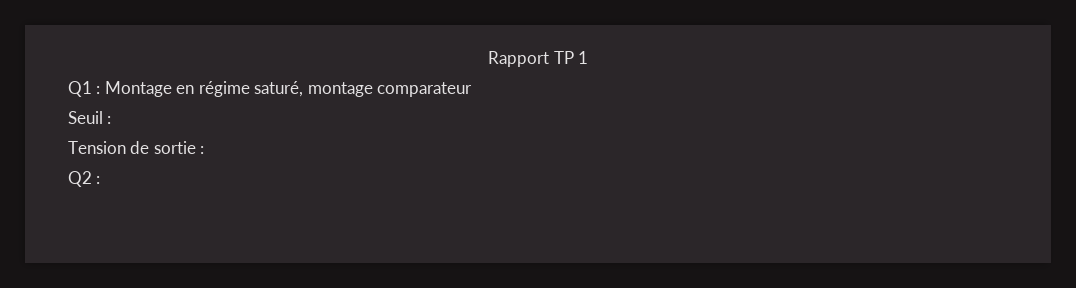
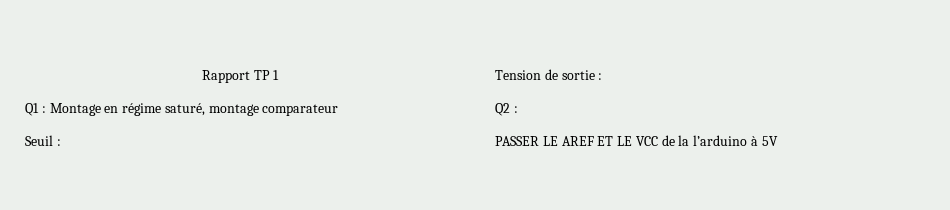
(101, 180) none -> [495,135,778,146] // PASSER LE AREF ET LE VCC de la l’arduino à 5V

